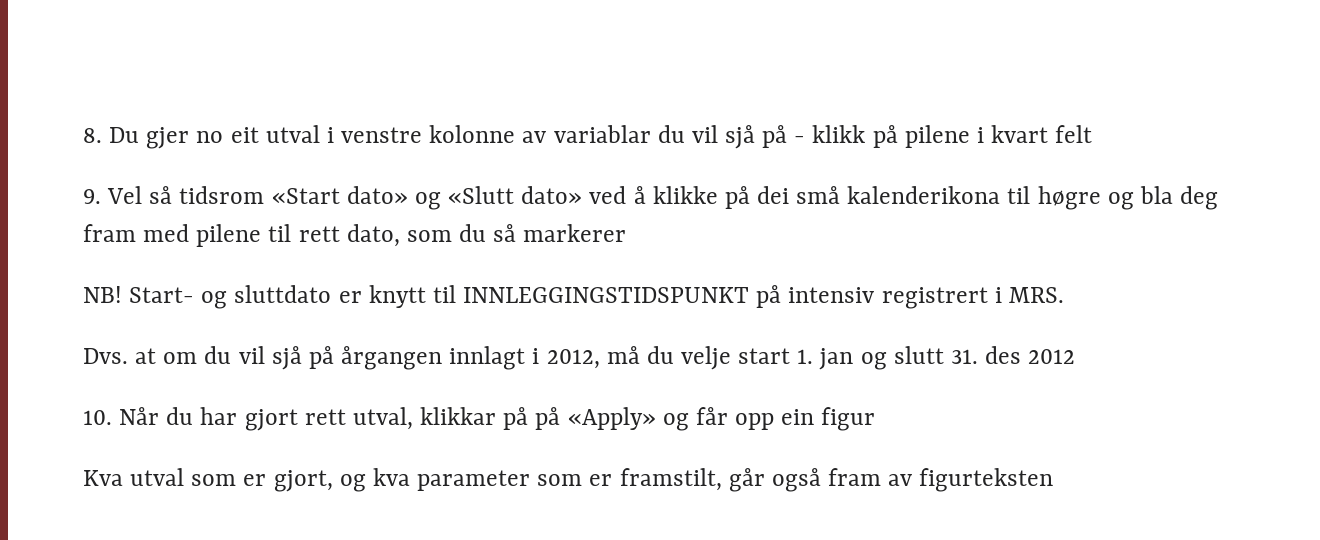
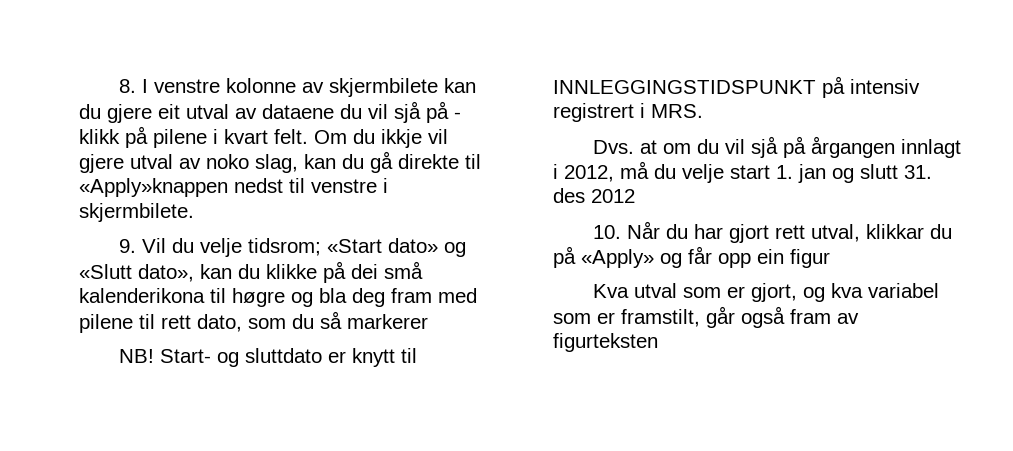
[109,125,651,149] Du gjer no eit utval i venstre kolonne av variablar -> [141,78,476,97] [79,104,334,123] I venstre kolonne av skjermbilete kan du gjere eit utval av dataene
[1055,125,1093,143] [83,186,265,204] felt // 9. Vel så tidsrom -> [274,129,448,148] [79,151,481,173] [79,178,388,197] [79,203,194,222] [118,238,321,257] felt. Om du ikkje vil gjere utval av noko slag, kan du gå direkte til «Apply»knappen nedst til venstre i skjermbilete. // 9. Vil du velje tidsrom;
[521,186,646,204] dato» ved å -> [138,264,260,282] dato», kan du
[503,407,529,430] på -> [929,224,952,239] du
[417,470,531,491] parameter -> [867,283,939,298] variabel

